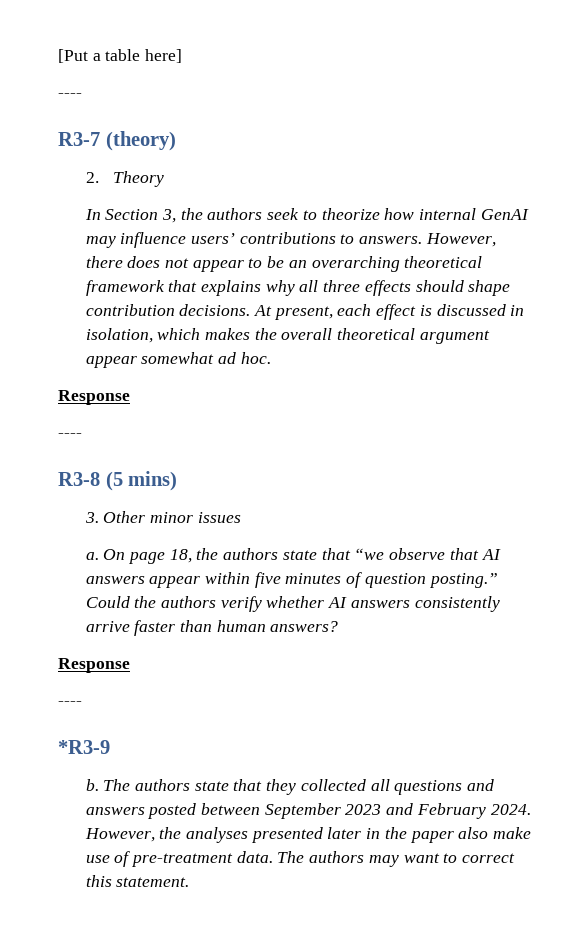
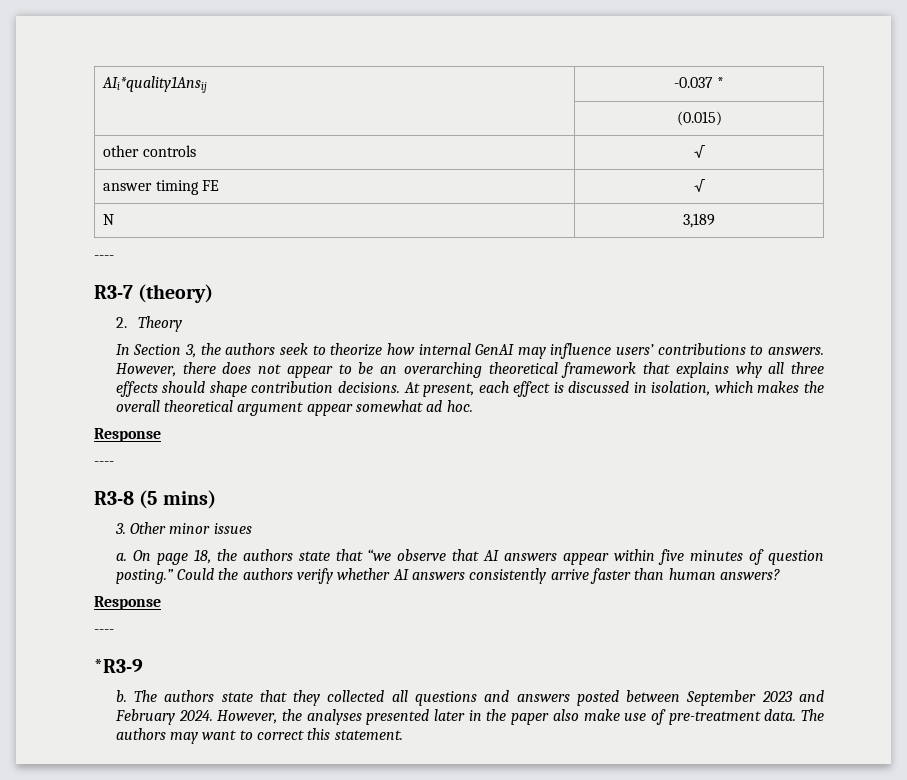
[58,49,183,63] [Put a table here] -> [102,76,208,93] [673,77,725,88] [676,111,722,126] [103,145,196,157] [693,145,705,158] [103,180,219,195] [693,179,705,192] [103,214,115,225] [683,213,715,228] AIi*quality1Ansij | -0.037 * // | (0.015) // other controls | √ // answer timing FE | √ // N | 3,189

